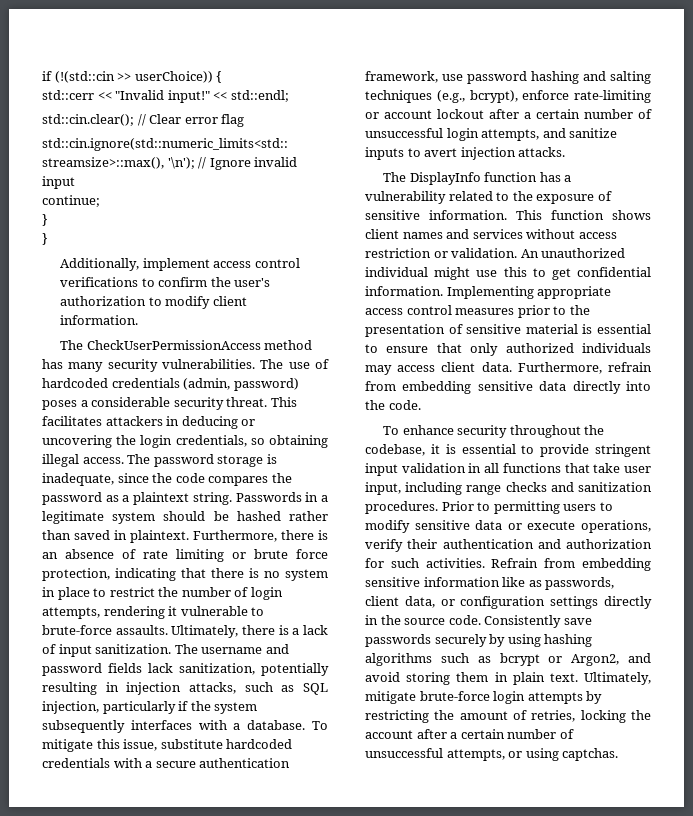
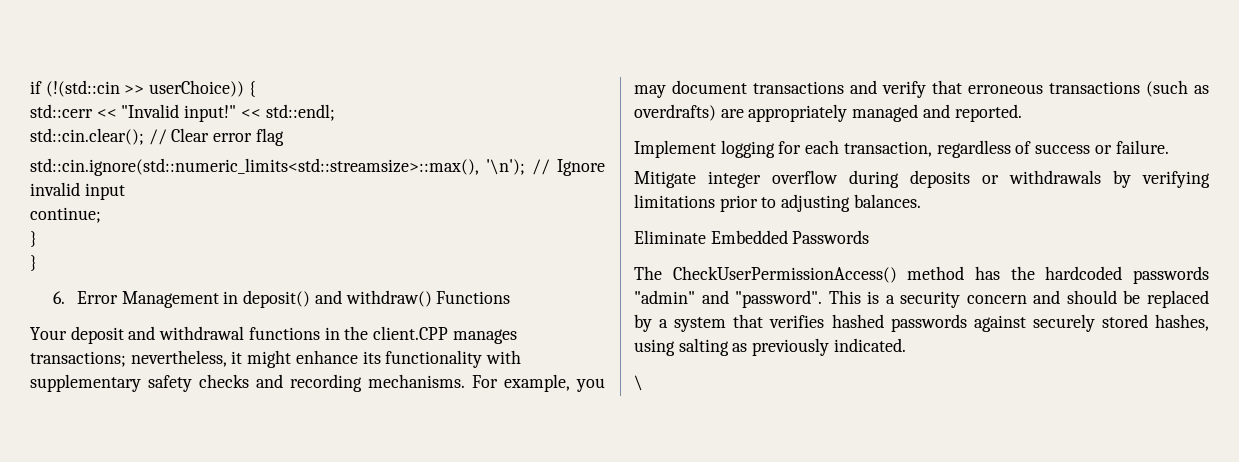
[60,258,300,271] [60,277,271,287] [60,296,247,309] [60,315,139,325] [60,340,261,350] Additionally, implement access control verifications to confirm the user's authorization to modify client information. // The CheckUserPermissionAccess -> [53,290,511,308] [30,326,517,344] [30,350,522,368] [30,374,605,392] [634,80,1209,98] [634,104,1022,122] [634,140,1169,158] [634,170,1210,188] [634,194,921,212] [634,230,870,244] [634,266,897,283] 6. Error Management in deposit() and withdraw() Functions // Your deposit and withdrawal functions in the client.CPP manages transactions; nevertheless, it might enhance its functionality with supplementary safety checks and recording mechanisms. For example, you may document transactions and verify that erroneous transactions (such as overdrafts) are appropriately managed and reported. // Implement logging for each transaction, regardless of success or failure. // Mitigate integer overflow during deposits or withdrawals by verifying limitations prior to adjusting balances. // Eliminate Embedded Passwords // The CheckUserPermissionAccess()
[68,359,329,372] [42,378,299,391] [42,397,297,410] [42,416,256,429] [42,435,328,448] [42,454,277,467] [42,473,292,486] [42,492,329,505] [42,511,328,524] [42,530,328,543] [42,549,328,562] [42,568,328,581] [42,587,283,600] [42,606,265,619] [42,625,328,638] [42,644,289,657] [42,663,329,676] [42,682,328,695] [42,701,258,714] [42,720,329,733] [42,739,293,752] [42,758,291,768] [365,71,651,84] [365,90,651,103] [365,109,652,119] [365,128,618,141] [365,147,566,160] [383,172,572,185] [365,191,612,204] [365,210,651,220] [365,229,617,239] [365,248,626,258] [365,267,651,280] [365,286,612,299] [365,305,590,318] [365,324,651,337] [365,343,651,356] [365,362,652,375] [365,381,651,394] [365,400,421,410] [383,425,605,438] [365,444,651,457] [365,463,651,476] [365,482,652,495] [365,501,613,514] [365,520,651,533] [365,539,652,552] [365,558,651,571] [365,577,615,590] [365,596,652,609] [365,615,592,628] [365,634,593,647] [365,653,651,666] [365,672,651,685] [365,691,603,704] [365,710,651,723] [365,729,574,739] [365,748,619,761] many security vulnerabilities. The use of hardcoded credentials (admin, password) poses a considerable security threat. This facilitates attackers in deducing or uncovering the login credentials, so obtaining illegal access. The password storage is inadequate, since the code compares the password as a plaintext string. Passwords in a legitimate system should be hashed rather than saved in plaintext. Furthermore, there is an absence of rate limiting or brute force protection, indicating that there is no system in place to restrict the number of login attempts, rendering it vulnerable to brute-force assaults. Ultimately, there is a lack of input sanitization. The username and password fields lack sanitization, potentially resulting in injection attacks, such as SQL injection, particularly if the system subsequently interfaces with a database. To mitigate this issue, substitute hardcoded credentials with a secure authentication framework, use password hashing and salting techniques (e.g., bcrypt), enforce rate-limiting or account lockout after a certain number of unsuccessful login attempts, and sanitize inputs to avert injection attacks. // The DisplayInfo function has a vulnerability related to the exposure of sensitive information. This function shows client names and services without access restriction or validation. An unauthorized individual might use this to get confidential information. Implementing appropriate access control measures prior to the presentation of sensitive material is essential to ensure that only authorized individuals may access client data. Furthermore, refrain from embedding sensitive data directly into the code. // To enhance security throughout the codebase, it is essential to provide stringent input validation in all functions that take user input, including range checks and sanitization procedures. Prior to permitting users to modify sensitive data or execute operations, verify their authentication and authorization for such activities. Refrain from embedding sensitive information like as passwords, client data, or configuration settings directly in the source code. Consistently save passwords securely by using hashing algorithms such as bcrypt or Argon2, and avoid storing them in plain text. Ultimately, mitigate brute-force login attempts by restricting the amount of retries, locking the account after a certain number of unsuccessful attempts, or using captchas. -> [1010,266,1209,284] [634,290,1209,308] [634,314,1209,332] [634,338,906,356] [634,375,643,391] the hardcoded passwords "admin" and "password". This is a security concern and should be replaced by a system that verifies hashed passwords against securely stored hashes, using salting as previously indicated. // \

